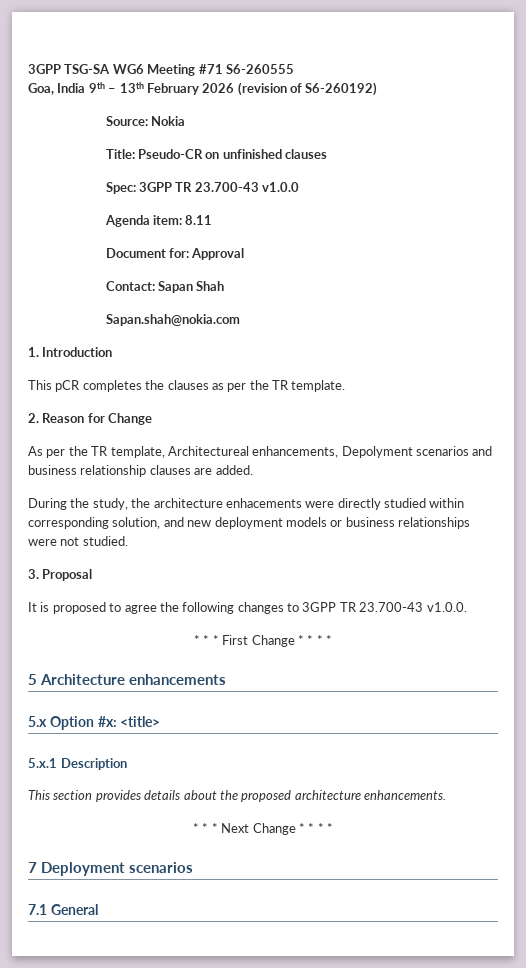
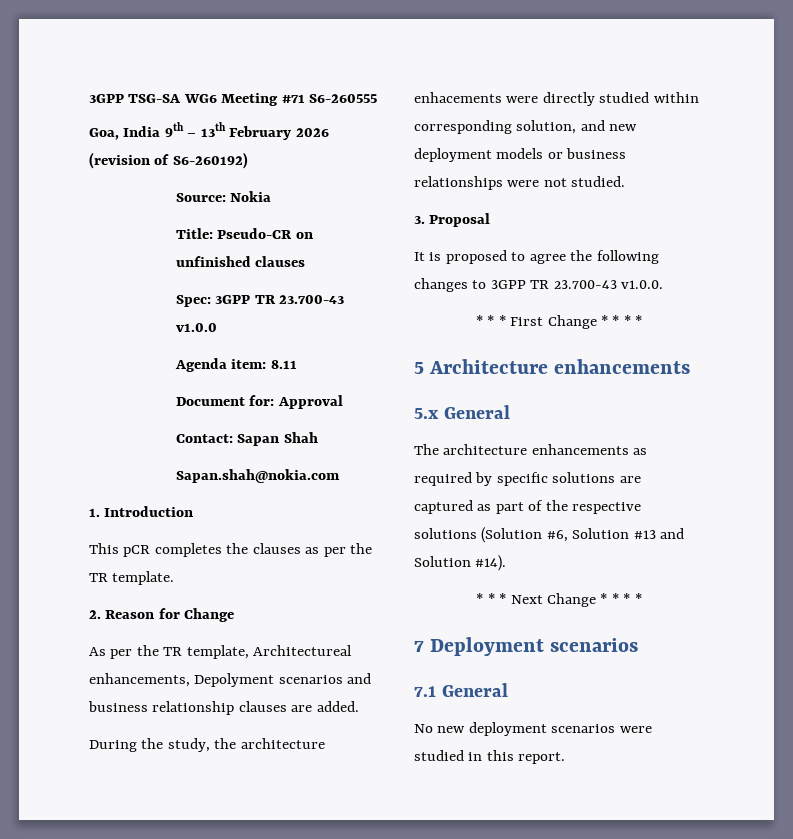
[49,716,161,730] [28,758,127,770] [28,790,446,802] Option #x: <title> // 5.x.1 Description // This section provides details about the proposed architecture enhancements. -> [443,405,510,419] [414,444,648,455] [414,472,641,486] [414,500,642,514] [414,527,685,543] [414,555,507,571] General // The architecture enhancements as required by specific solutions are captured as part of the respective solutions (Solution #6, Solution #13 and Solution #14).
(98, 909) none -> [414,722,652,736] [414,750,566,764] // No new deployment scenarios were studied in this report.

